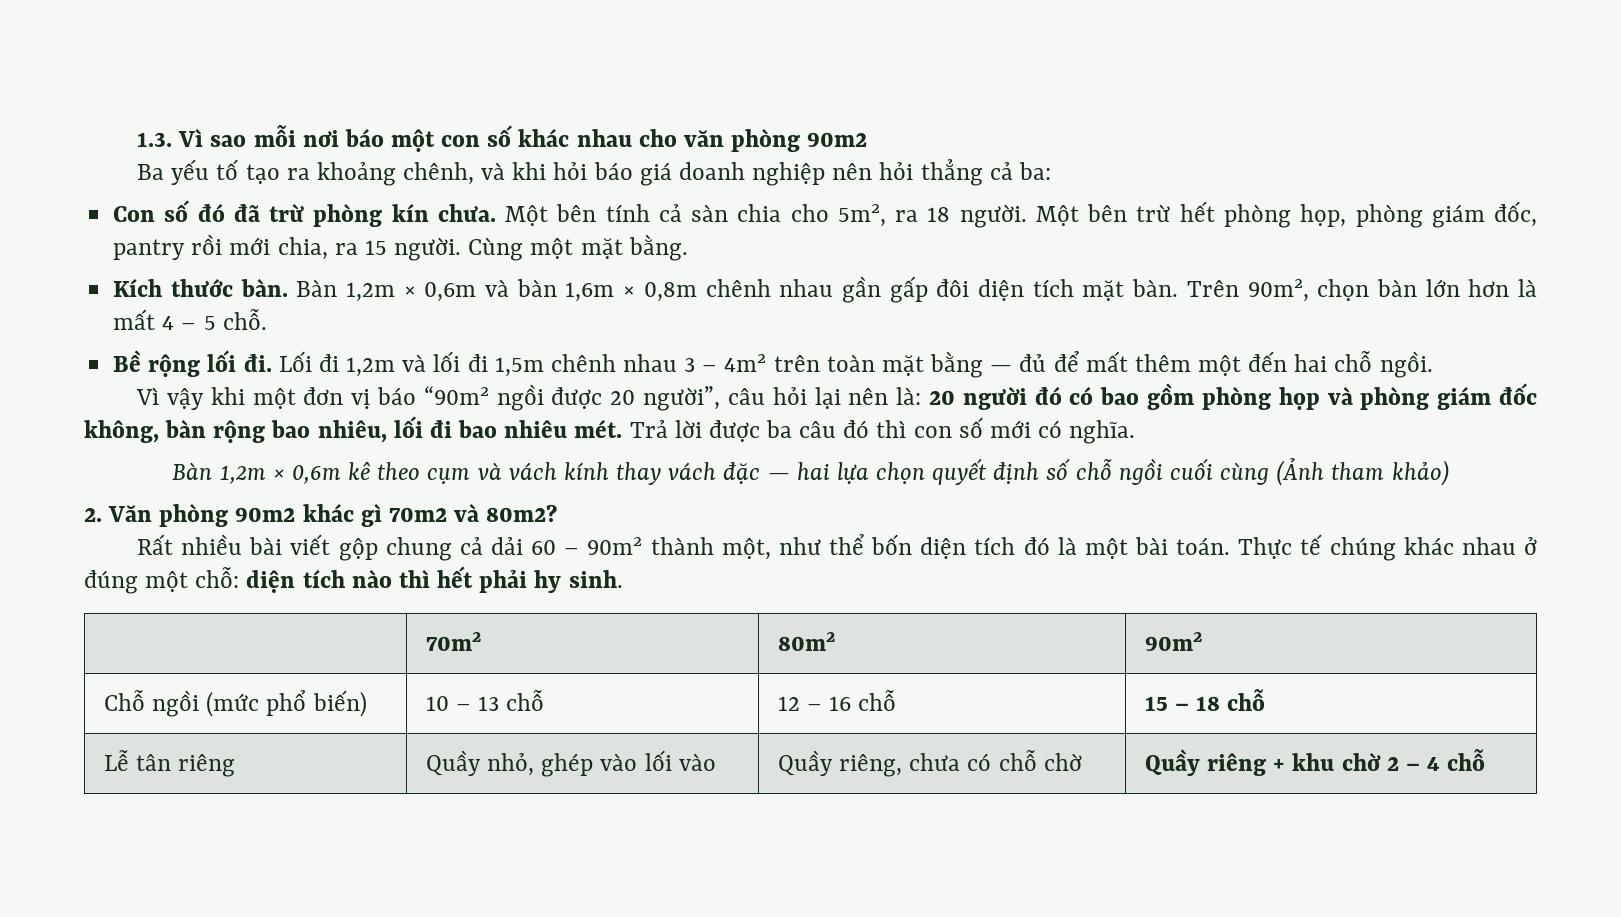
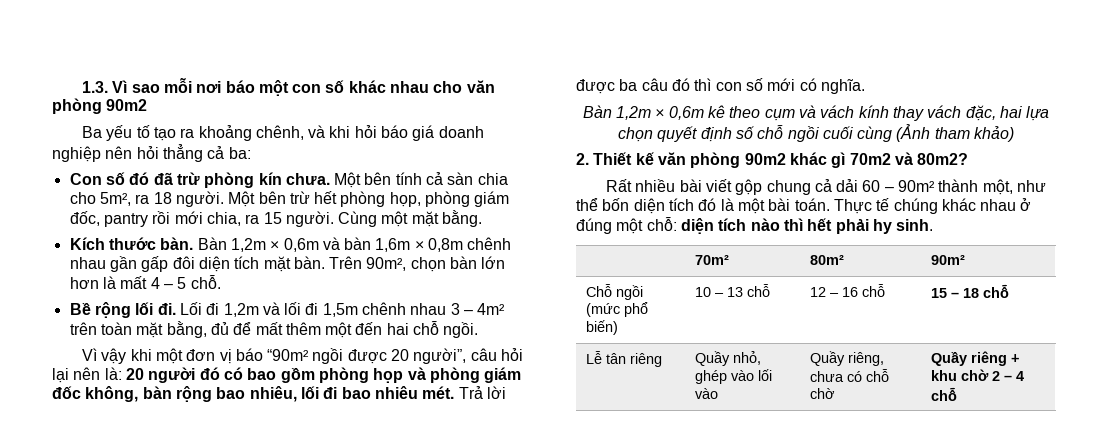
[930,351,1013,378] bằng — -> [166,321,207,338] bằng,
[723,462,790,484] đặc — -> [965,105,996,121] đặc,
[108,505,153,522] Văn -> [593,152,686,165] Thiết kế văn

